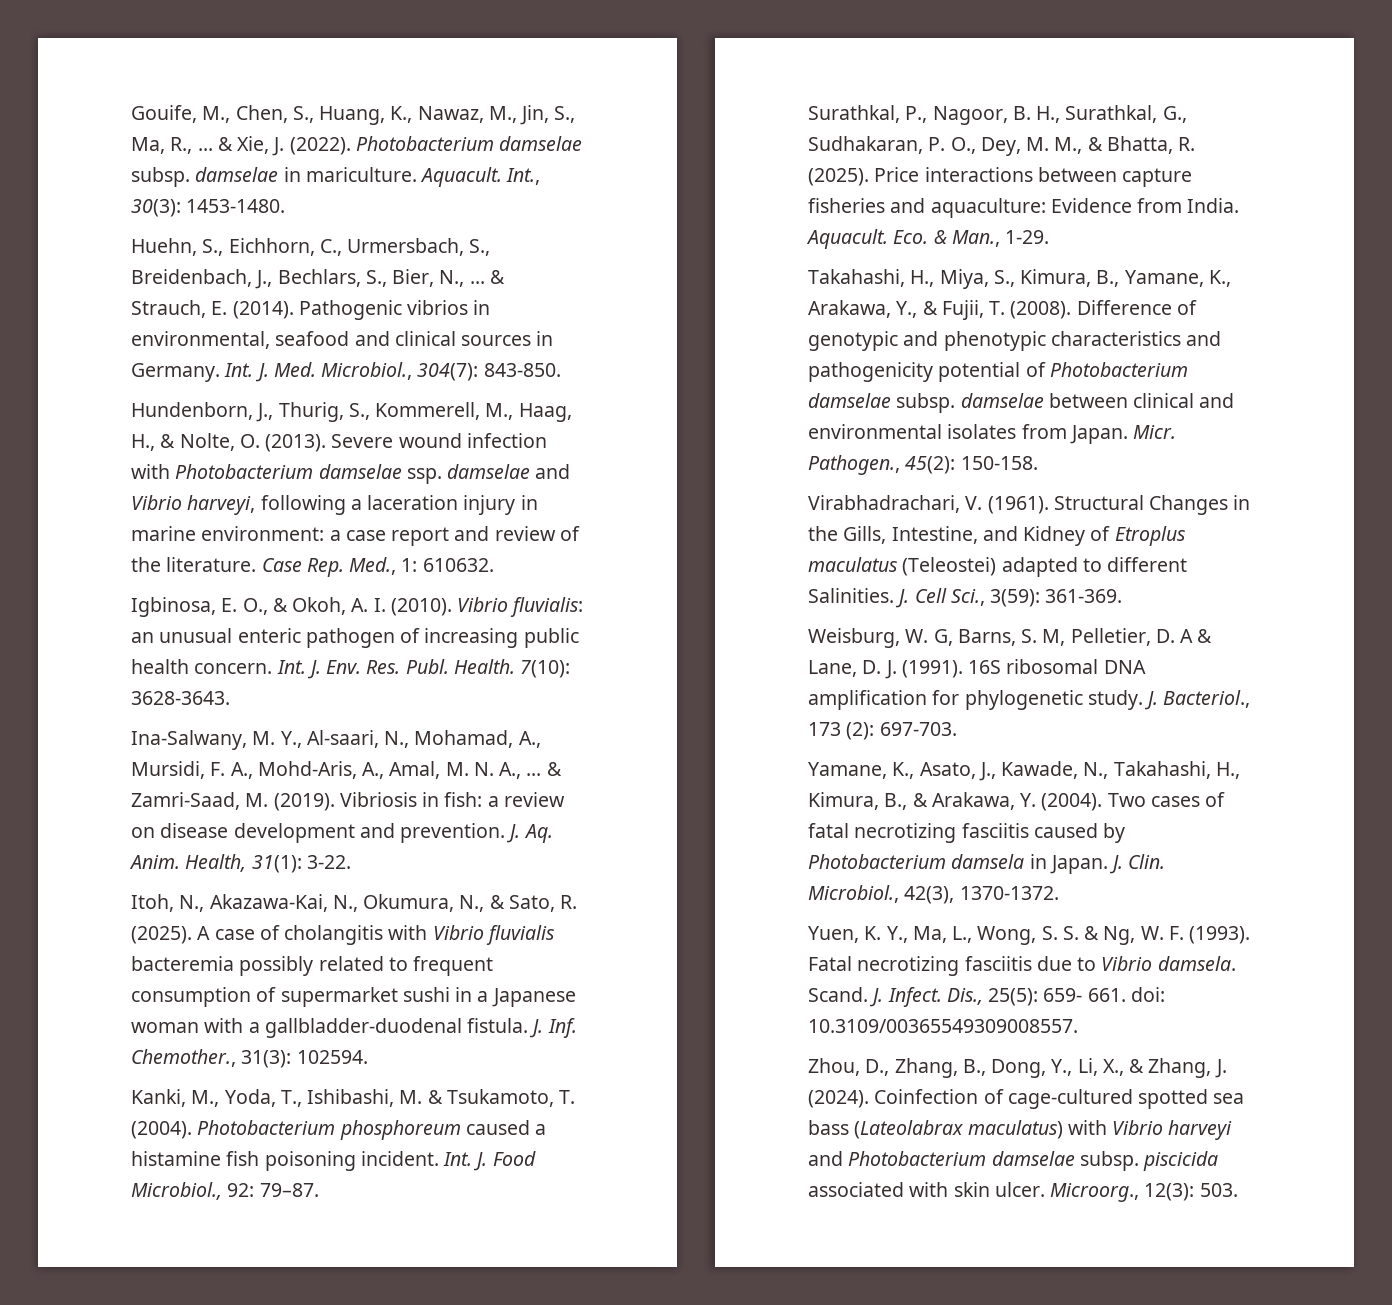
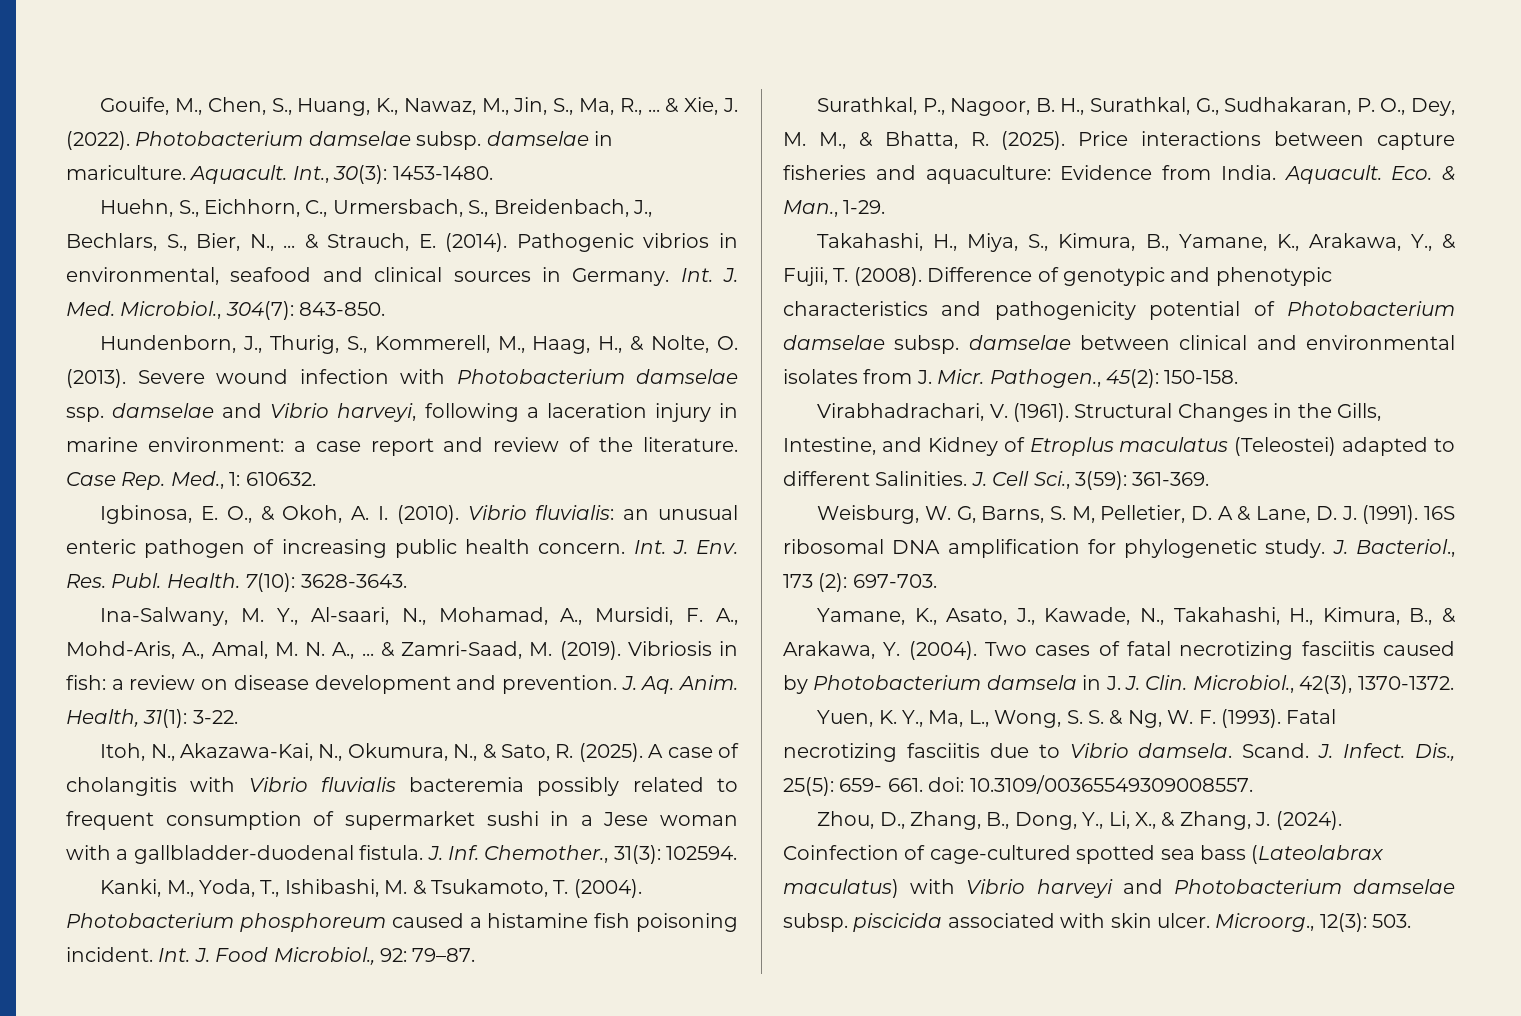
[491,988,576,1007] Japanese -> [603,812,649,826] Jese
[1069,425,1128,444] Japan. -> [916,370,932,384] J.
[1049,855,1108,874] Japan. -> [1105,676,1121,690] J.

